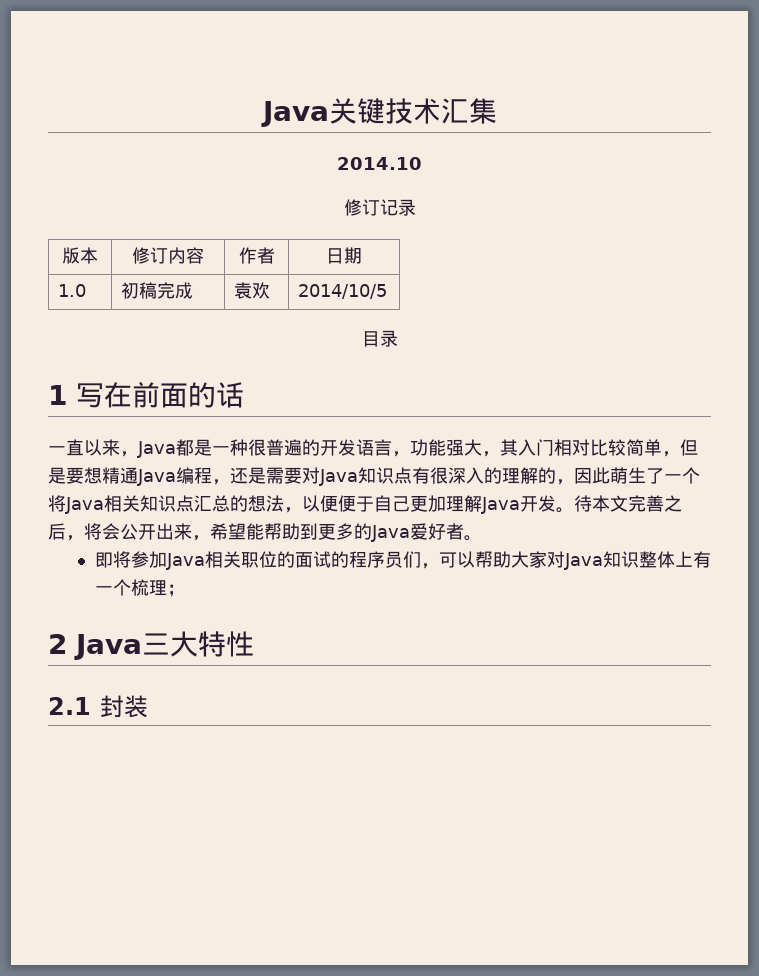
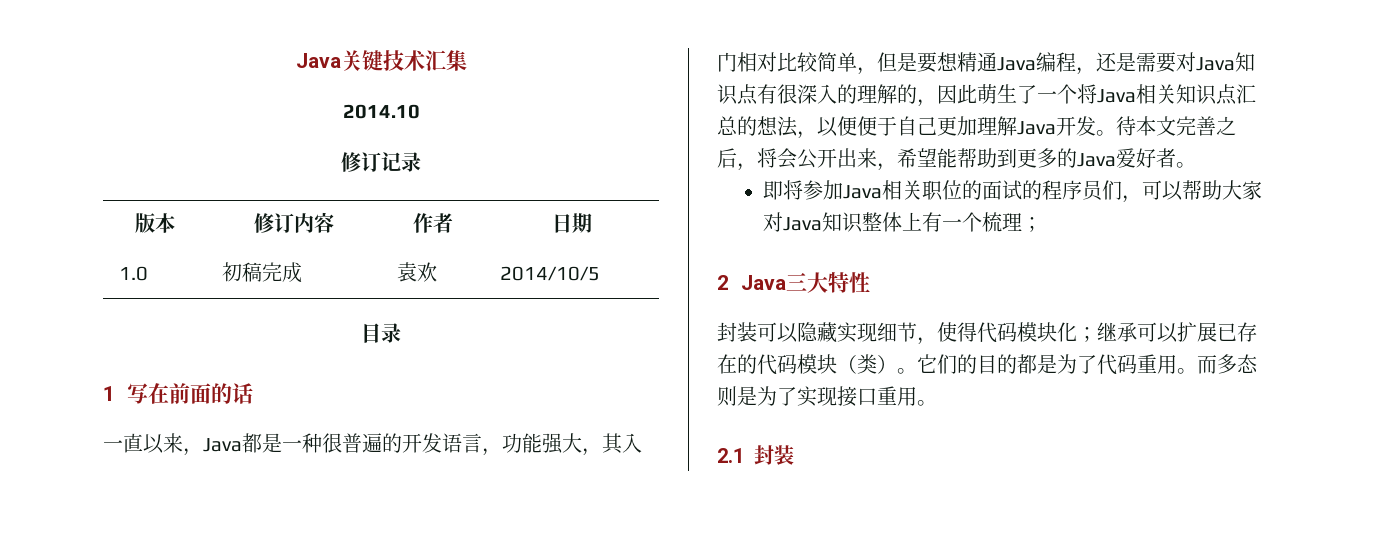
(254, 644) none -> [717,322,1257,345] [717,354,1258,375] [717,386,937,407] // 封装可以隐藏实现细节，使得代码模块化；继承可以扩展已存在的代码模块（类）。它们的目的都是为了代码重用。而多态则是为了实现接口重用。

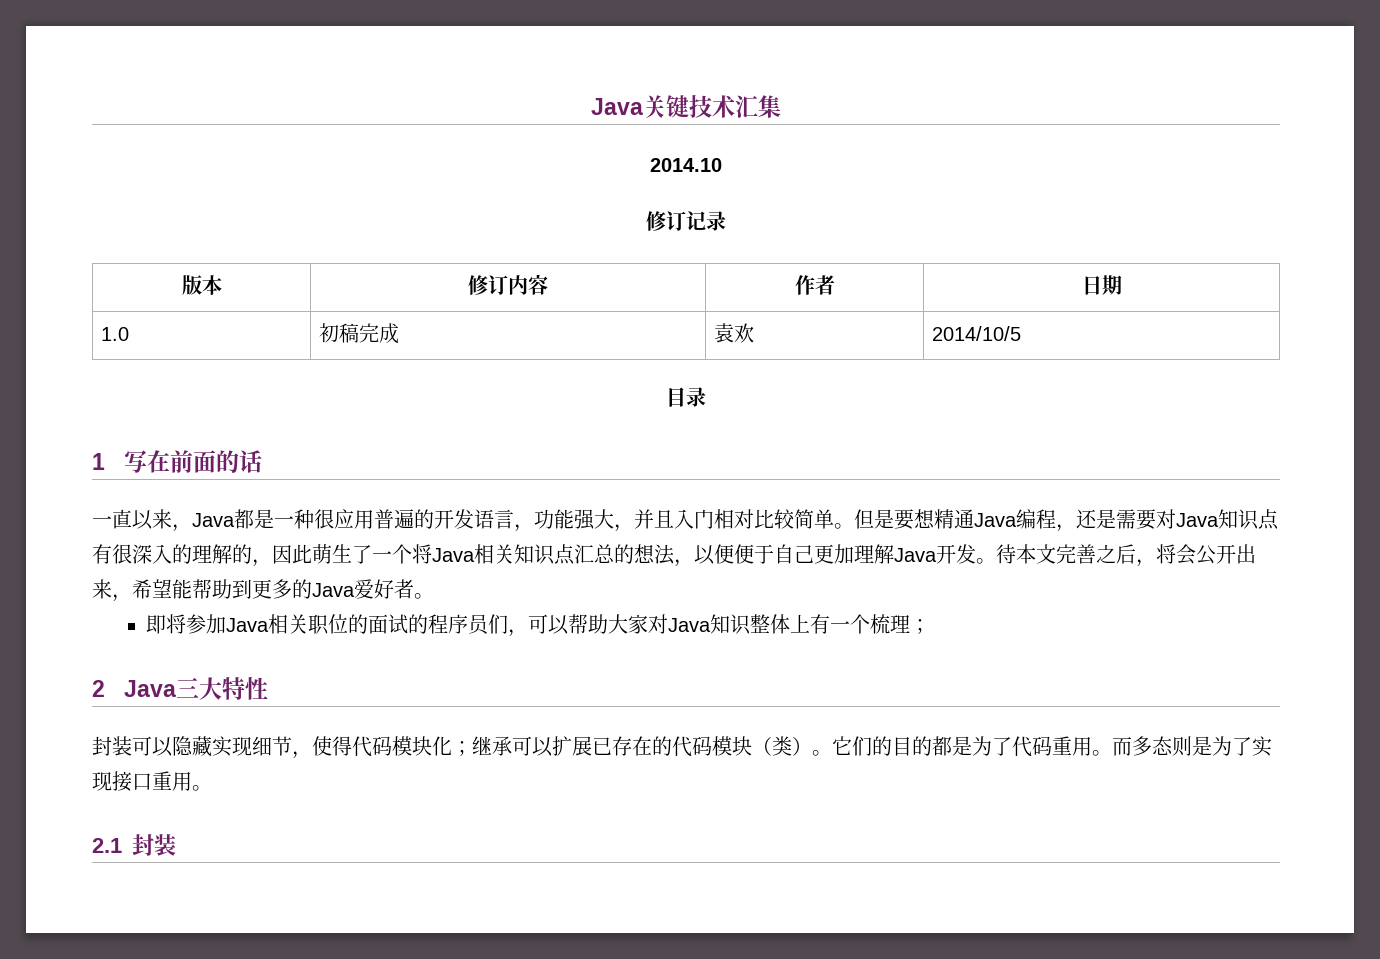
(342, 443) none -> [334,509,374,529] 应用
[602,433,623,454] 其 -> [634,509,674,529] 并且
[857,67,877,75] ， -> [834,523,854,529] 。

